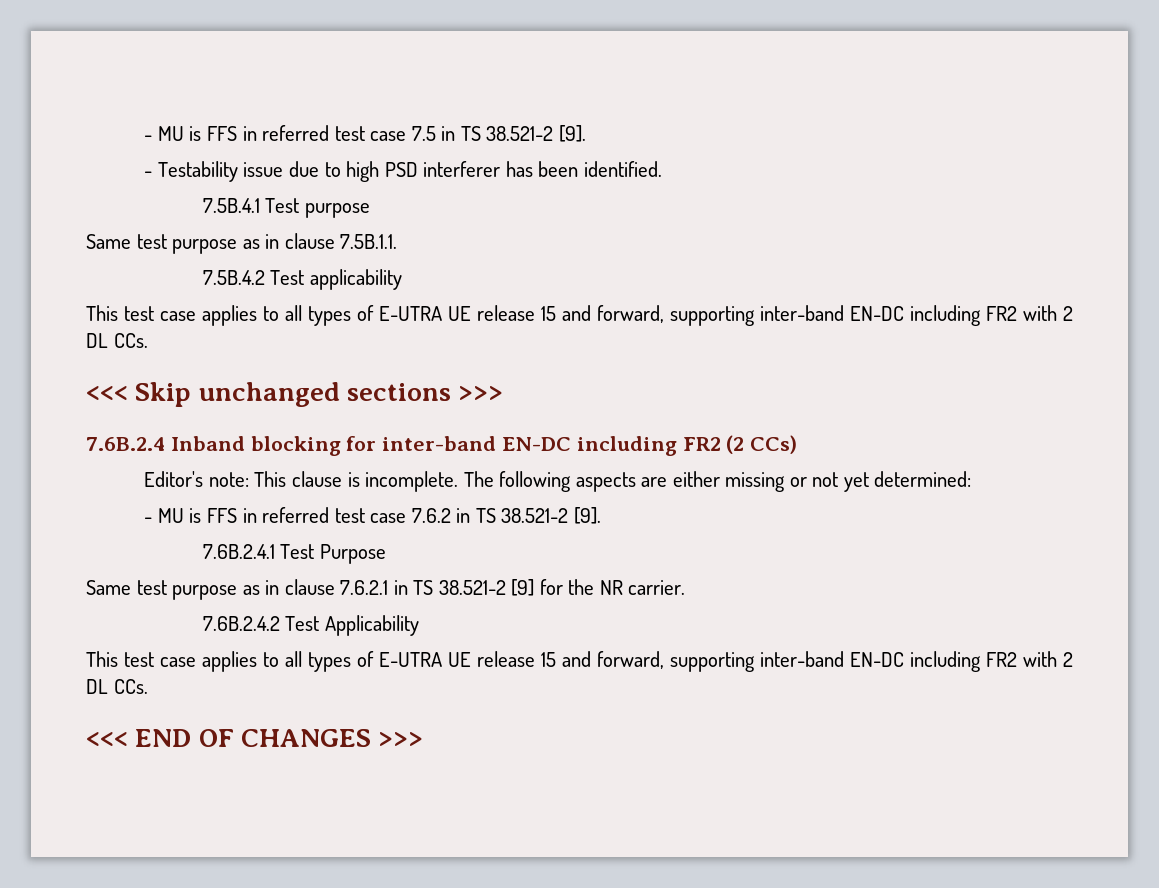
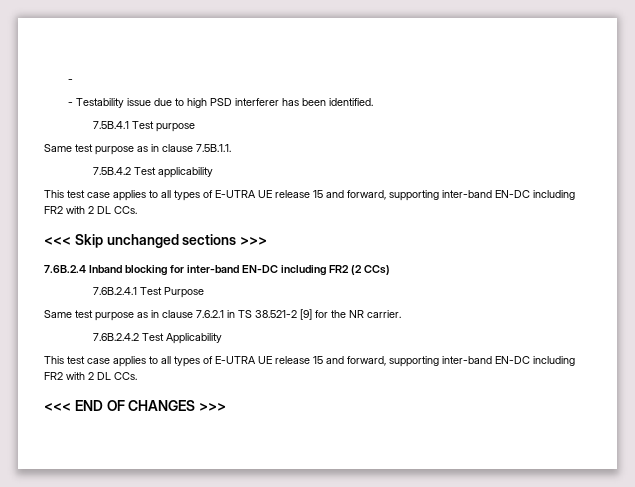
[144,125,586,142] - MU is FFS in referred test case 7.5 in TS 38.521-2 [9]. -> [68,79,74,83] -
[144,471,972,492] [144,507,601,524] // Editor's note: This clause is incomplete. The following aspects are either missing or not yet determined: // - MU is FFS in referred test case 7.6.2 in TS 38.521-2 [9]. -> (390, 270) none

